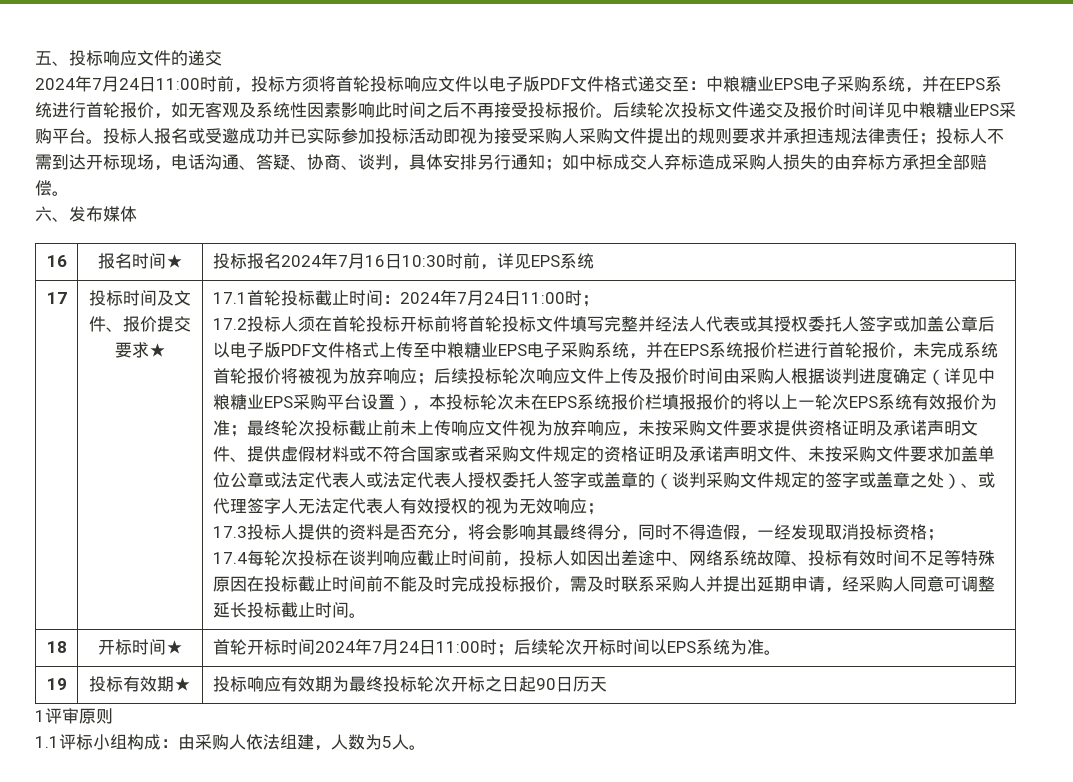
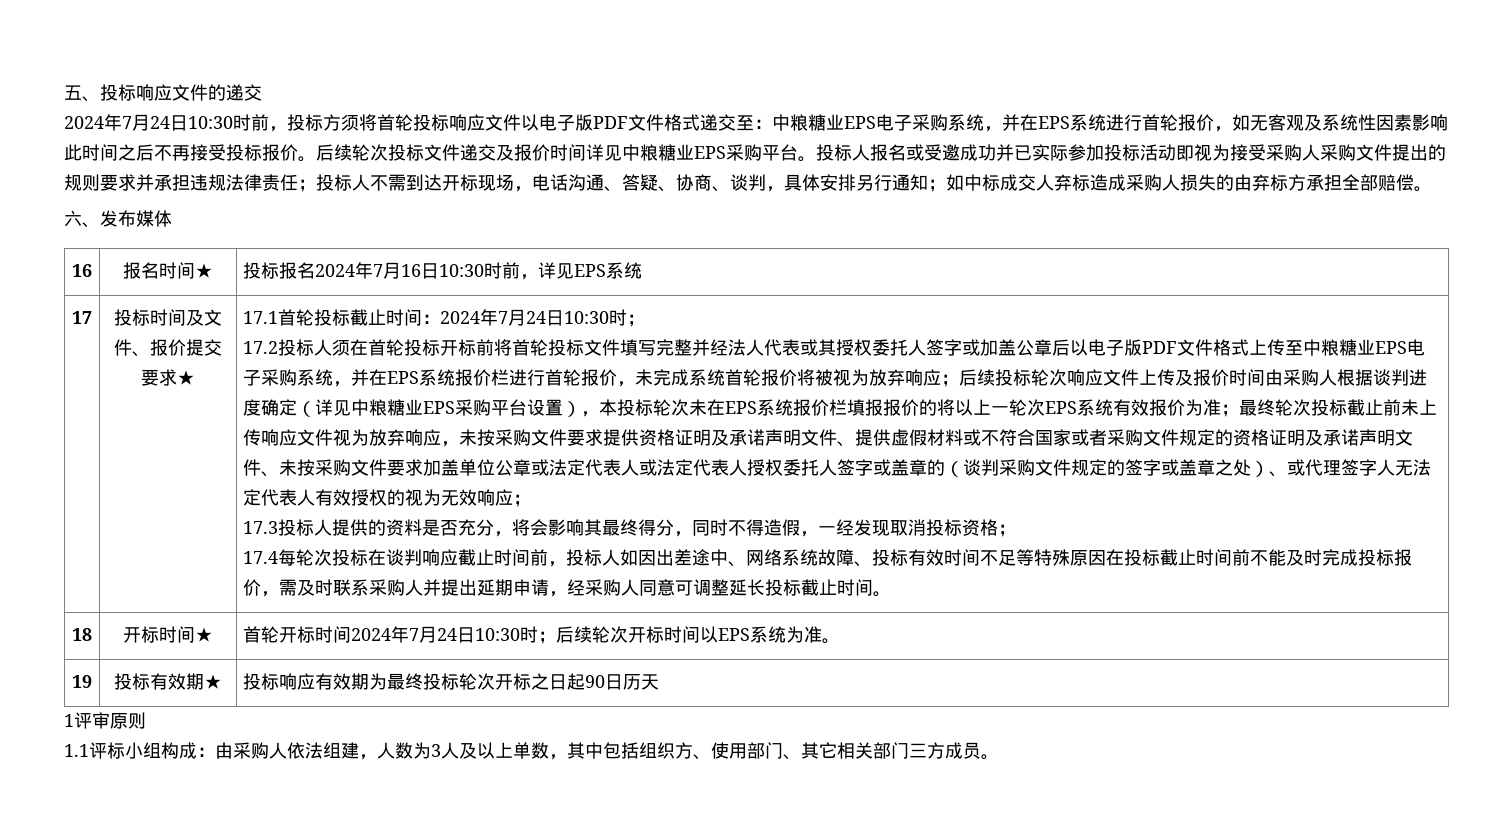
[156,78,200,90] 11:00 -> [188,116,233,129] 10:30
[520,292,565,304] 11:00 -> [564,311,610,324] 10:30
[435,641,480,653] 11:00 -> [475,628,521,641] 10:30
[382,734,409,750] 5人 -> [431,742,981,760] 3人及以上单数，其中包括组织方、使用部门、其它相关部门三方成员

